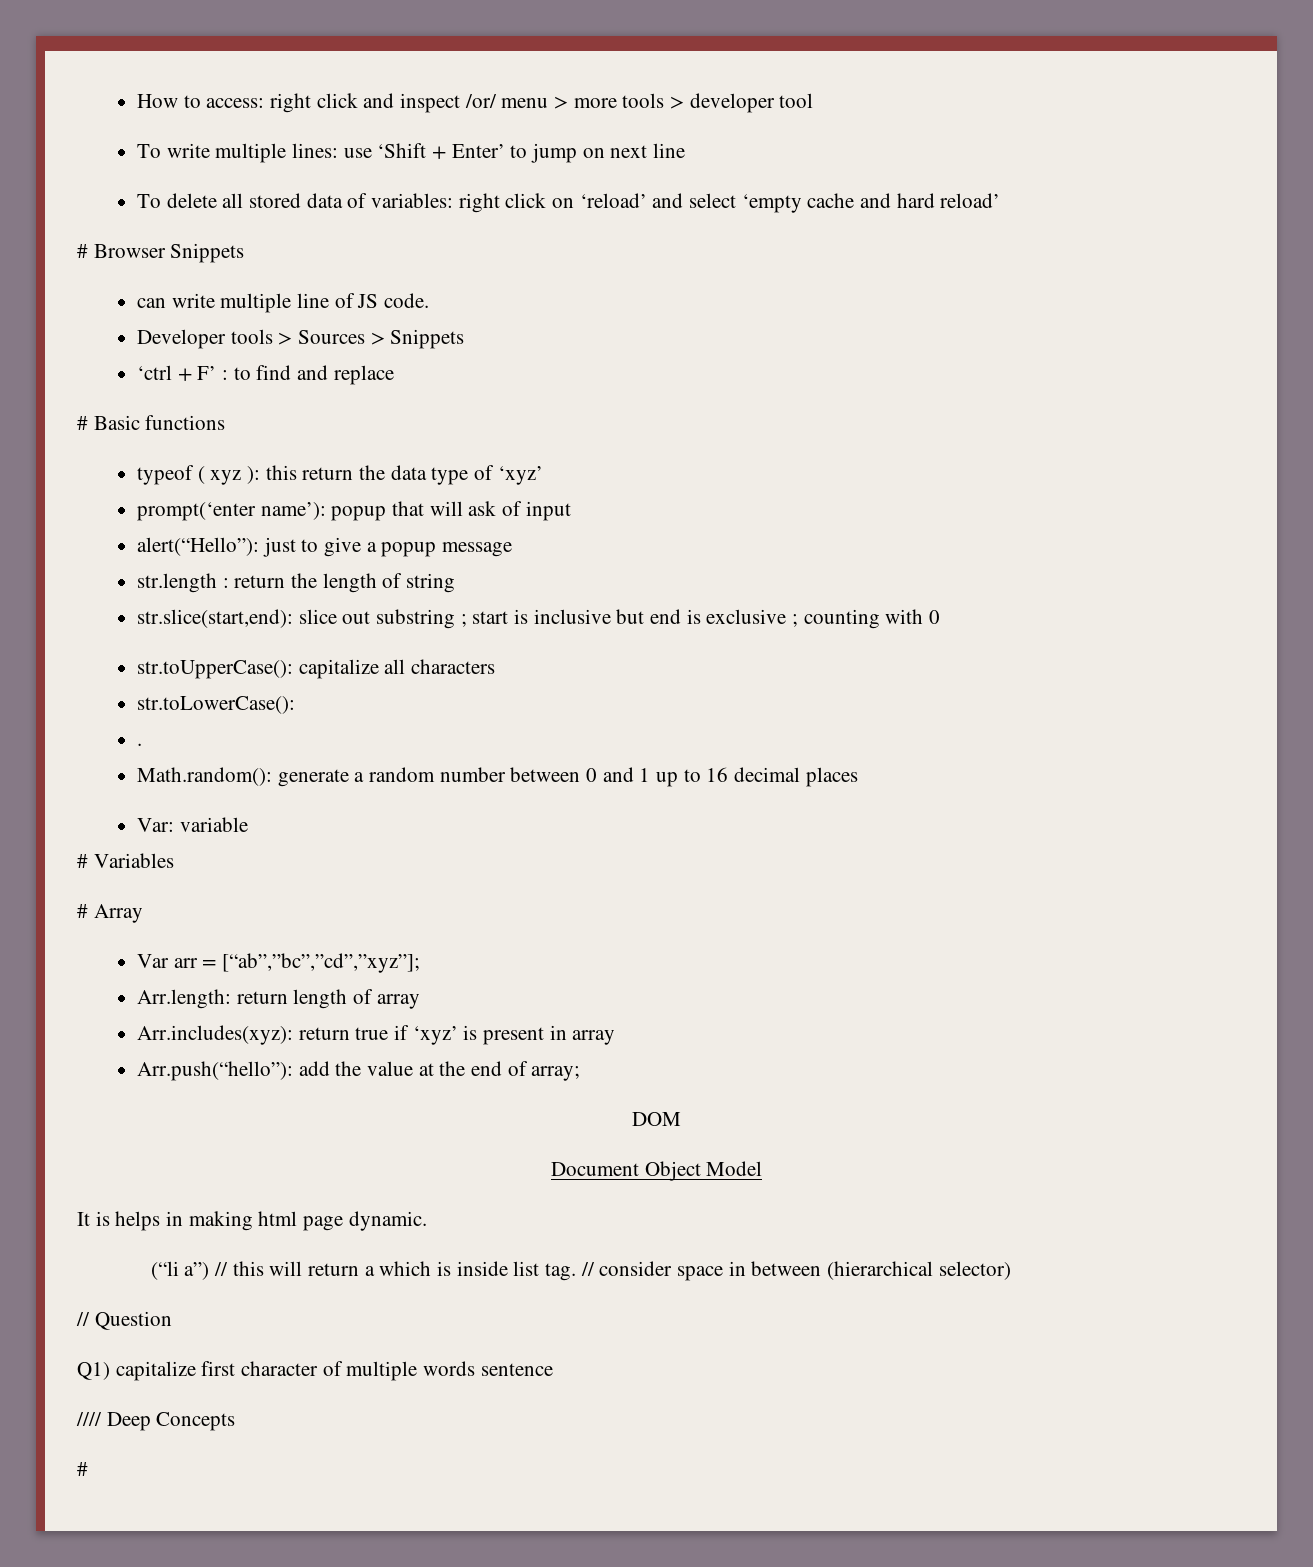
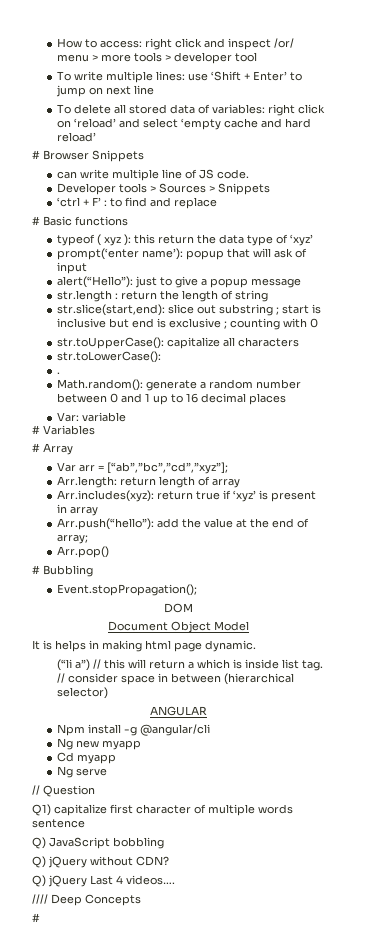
(581, 1073) none -> [56,546,109,558] [32,565,93,577] [56,584,197,596] // Arr.pop() // # Bubbling // Event.stopPropagation();
(1011, 1270) none -> [150,706,207,716] [56,724,210,736] [56,738,141,750] [56,752,116,764] [56,766,107,778] // ANGULAR // Npm install -g @angular/cli // Ng new myapp // Cd myapp // Ng serve
(553, 1369) none -> [32,837,164,849] [32,856,169,868] [32,875,175,887] // Q) JavaScript bobbling // Q) jQuery without CDN? // Q) jQuery Last 4 videos….

